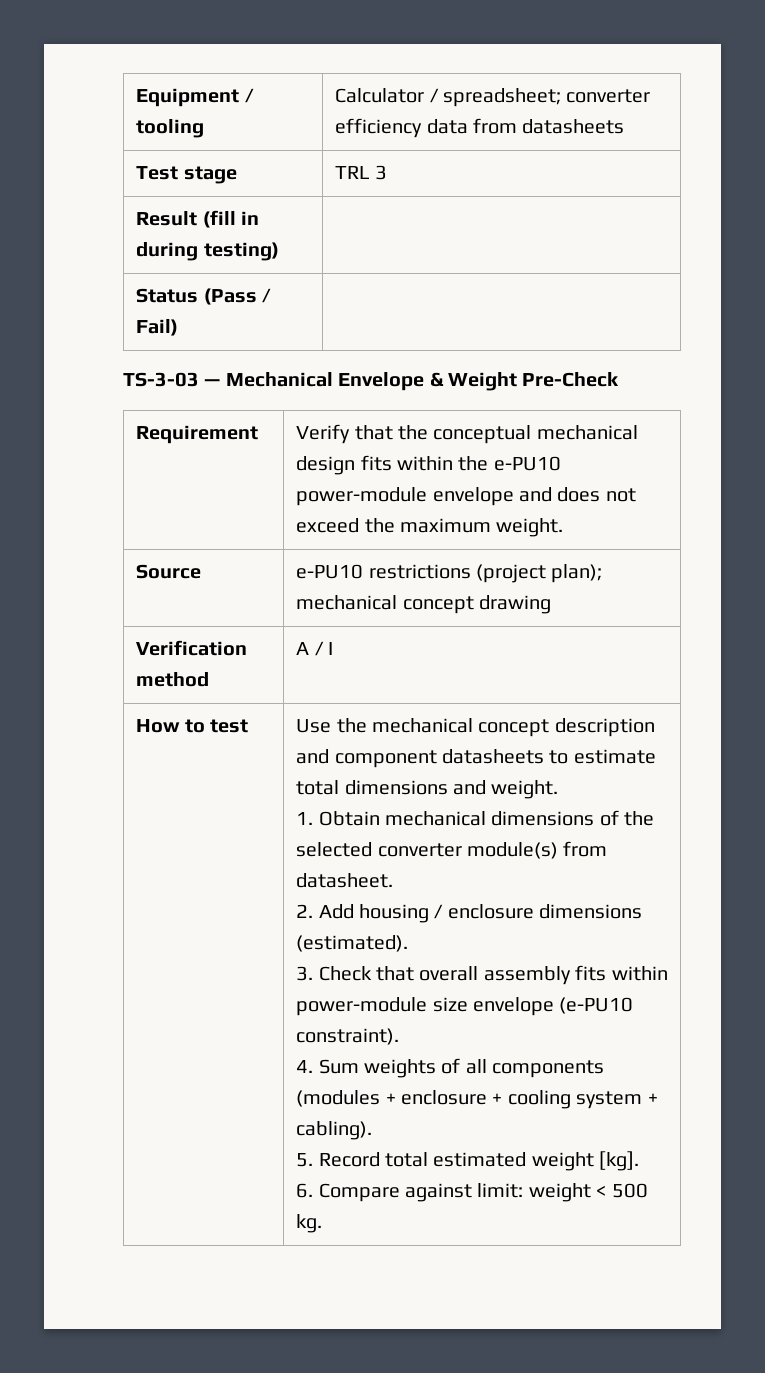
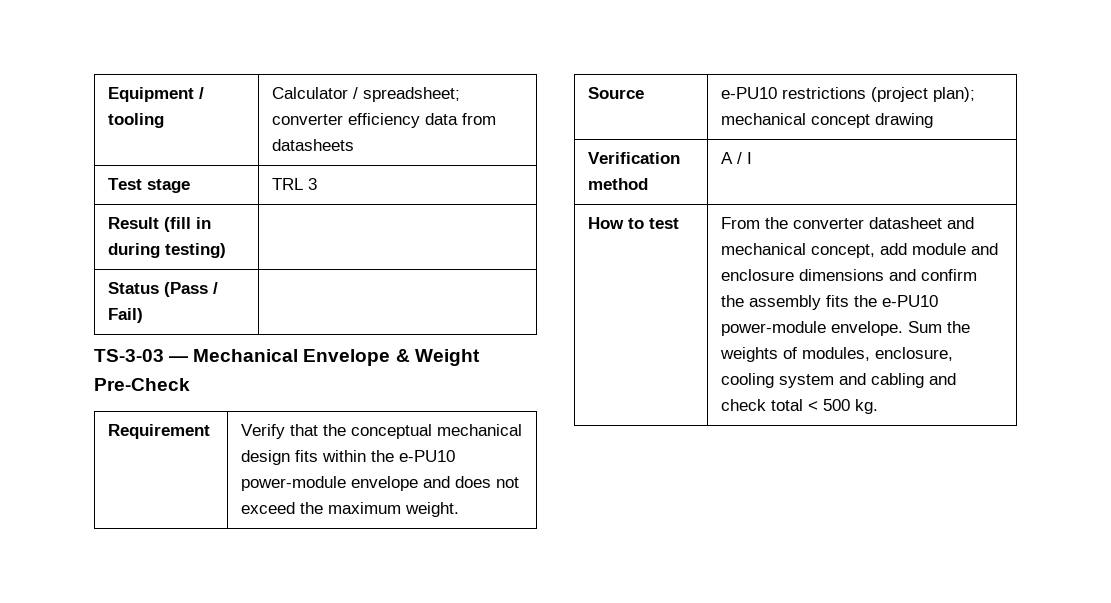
[296,718,655,737] [296,749,656,768] [296,780,559,799] [296,810,655,826] [296,841,608,859] [296,873,394,888] [296,904,643,923] [296,935,409,952] [296,965,668,985] [296,997,634,1016] [296,1028,400,1045] [296,1058,605,1078] [296,1090,658,1109] [296,1121,373,1140] [296,1151,640,1171] [296,1183,591,1202] Use the mechanical concept description and component datasheets to estimate total dimensions and weight. // 1. Obtain mechanical dimensions of the selected converter module(s) from datasheet. // 2. Add housing / enclosure dimensions (estimated). // 3. Check that overall assembly fits within power-module size envelope (e-PU10 constraint). // 4. Sum weights of all components (modules + enclosure + cooling system + cabling). // 5. Record total estimated weight [kg]. // 6. Compare against limit: weight -> [721,217,975,229] [721,243,999,258] [721,269,978,281] [721,295,939,310] [721,321,971,336] [720,347,954,362] [721,373,957,388] [721,399,804,411] From the converter datasheet and mechanical concept, add module and enclosure dimensions and confirm the assembly fits the e-PU10 power-module envelope. Sum the weights of modules, enclosure, cooling system and cabling and check total

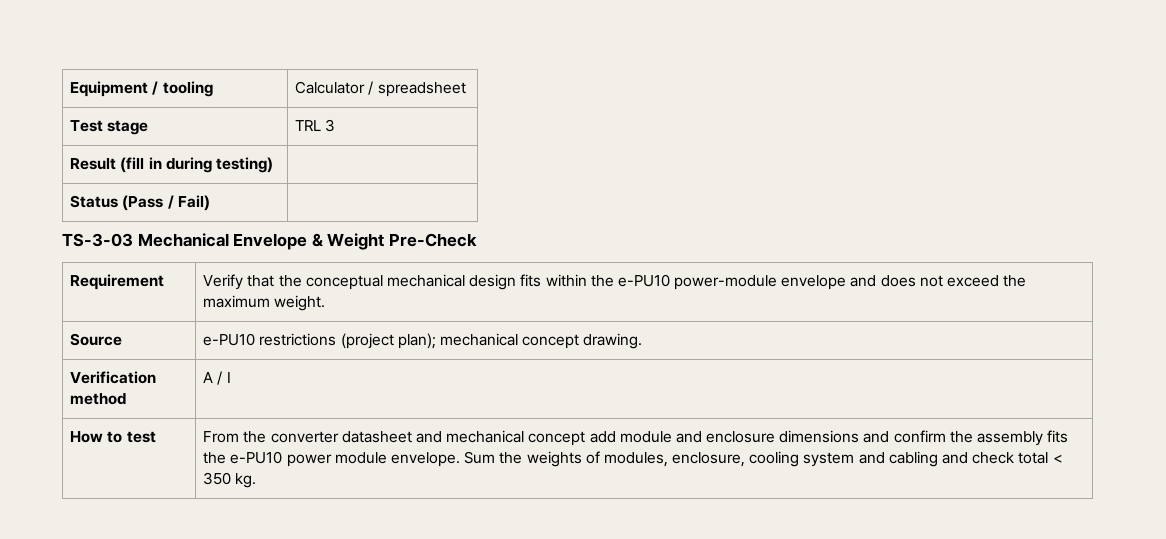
[363,87,461,102] [272,113,497,128] [272,139,355,151] spreadsheet; converter efficiency data from datasheets -> [377,82,466,97] spreadsheet
[169,356,189,362] — -> (133, 240) none
[875,113,934,128] drawing -> [583,333,643,349] drawing.
[811,244,876,258] concept, -> [528,431,586,446] concept
[721,321,827,336] power-module -> [286,452,387,467] power module
[823,399,851,411] 500 -> [203,472,232,485] 350

